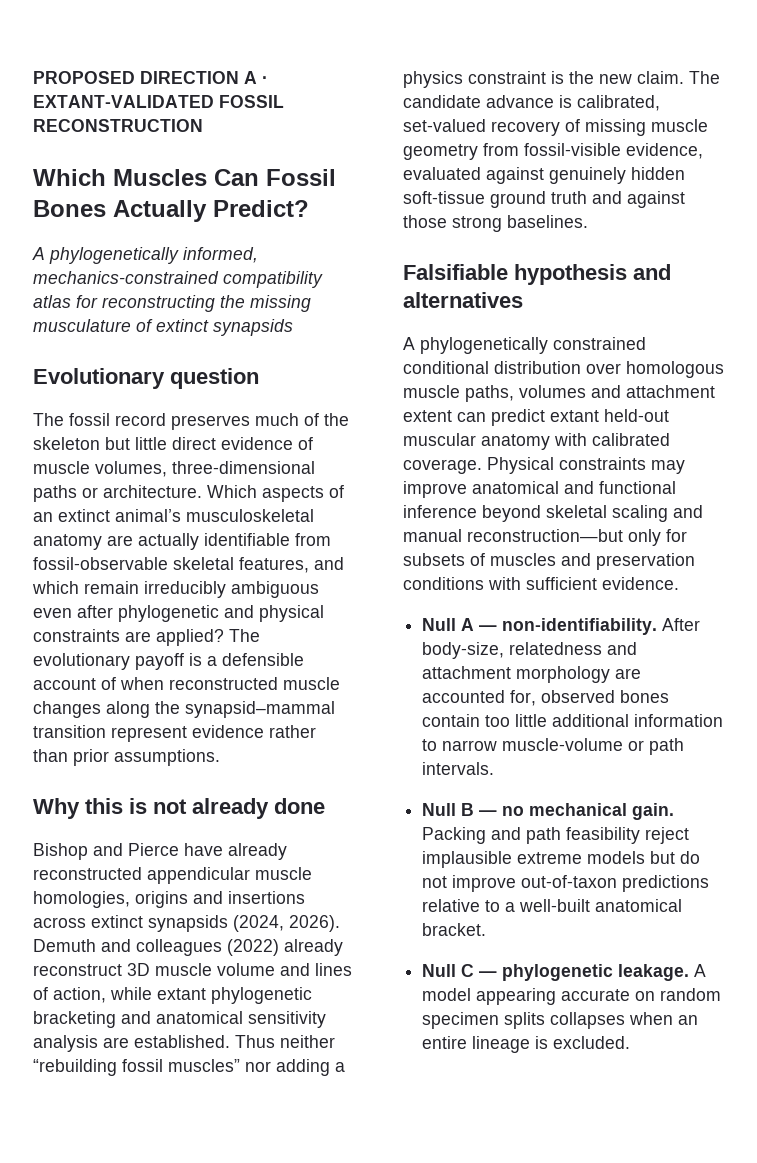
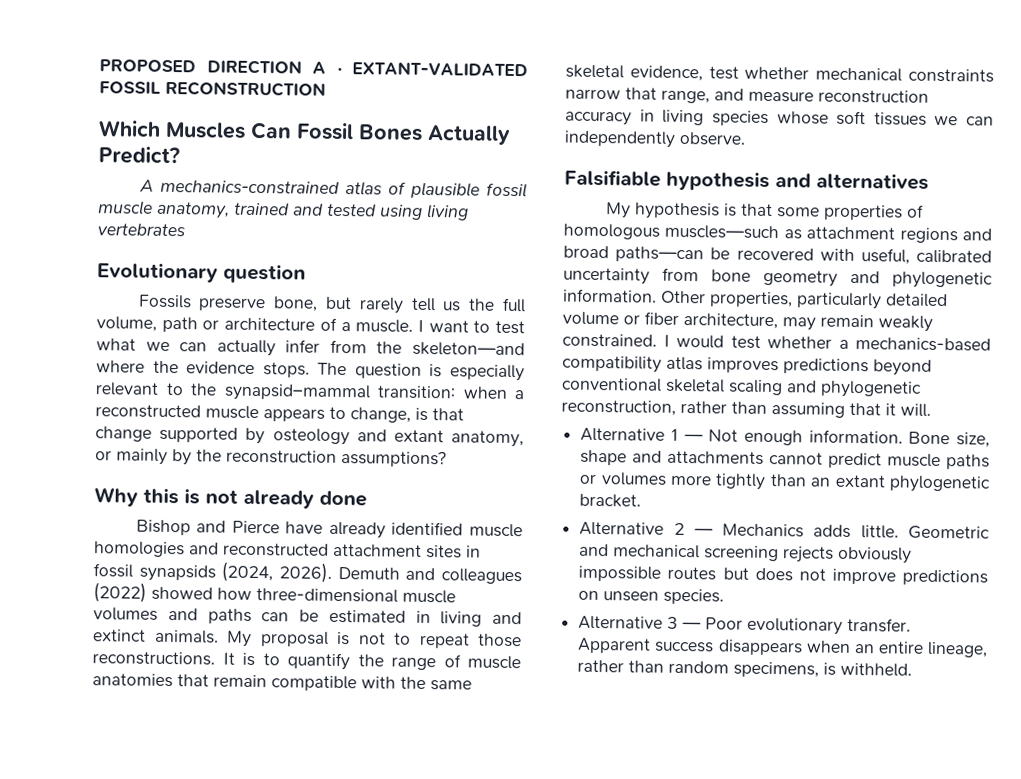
[49,247,258,264] [33,271,323,288] [33,295,311,312] [33,319,293,336] [33,368,259,389] [33,413,349,430] [33,437,313,450] [33,461,315,477] [33,485,344,502] [33,509,314,522] [33,533,331,550] [33,557,344,573] [32,581,319,598] [33,605,324,622] [33,629,260,646] [33,653,304,670] [33,677,340,690] [33,701,335,718] [33,725,316,742] [33,749,220,766] phylogenetically informed, mechanics-constrained compatibility atlas for reconstructing the missing musculature of extinct synapsids // Evolutionary question // The fossil record preserves much of the skeleton but little direct evidence of muscle volumes, three-dimensional paths or architecture. Which aspects of an extinct animal’s musculoskeletal anatomy are actually identifiable from fossil-observable skeletal features, and which remain irreducibly ambiguous even after phylogenetic and physical constraints are applied? The evolutionary payoff is a defensible account of when reconstructed muscle changes along the synapsid–mammal transition represent evidence rather than prior assumptions. -> [159,179,527,199] [98,200,469,221] [97,223,186,237] [97,262,306,284] [137,294,526,314] [96,316,525,335] [96,338,525,357] [96,360,525,382] [95,382,524,402] [95,404,464,423] [95,426,524,448] [95,448,447,468] mechanics-constrained atlas of plausible fossil muscle anatomy, trained and tested using living vertebrates // Evolutionary question // Fossils preserve bone, but rarely tell us the full volume, path or architecture of a muscle. I want to test what we can actually infer from the skeleton—and where the evidence stops. The question is especially relevant to the synapsid–mammal transition: when a reconstructed muscle appears to change, is that change supported by osteology and extant anatomy, or mainly by the reconstruction assumptions?
[33,867,312,884] [33,891,305,908] [33,915,143,928] reconstructed appendicular muscle homologies, origins and insertions across extinct -> [391,521,523,538] [94,541,481,559] [93,563,133,578] identified muscle homologies and reconstructed attachment sites in fossil
[284,939,343,956] [33,963,352,976] [33,987,312,1004] [33,1011,326,1028] [33,1035,335,1052] [33,1059,345,1076] [403,71,720,88] [403,95,660,111] [403,119,708,136] [403,143,703,160] [403,167,685,184] [403,191,685,208] [403,215,588,232] [403,264,671,285] [403,292,523,308] [403,337,646,354] [403,361,724,378] [403,385,715,402] [403,409,669,426] [403,433,670,450] [403,457,685,474] [403,481,676,498] [403,505,703,522] [403,529,687,546] [403,553,695,570] [403,577,679,590] [422,618,701,635] [422,642,638,659] [422,666,642,683] [422,690,670,706] [422,714,724,727] [422,738,685,755] [422,762,495,775] [422,803,675,820] [422,827,690,844] [422,851,701,868] [422,875,710,892] [422,899,683,912] [422,923,487,936] [422,964,707,981] [422,988,722,1005] [422,1012,699,1029] [422,1036,631,1053] already reconstruct 3D muscle volume and lines of action, while extant phylogenetic bracketing and anatomical sensitivity analysis are established. Thus neither “rebuilding fossil muscles” nor adding a physics constraint is the new claim. The candidate advance is calibrated, set-valued recovery of missing muscle geometry from fossil-visible evidence, evaluated against genuinely hidden soft-tissue ground truth and against those strong baselines. // Falsifiable hypothesis and alternatives // A phylogenetically constrained conditional distribution over homologous muscle paths, volumes and attachment extent can predict extant held-out muscular anatomy with calibrated coverage. Physical constraints may improve anatomical and functional inference beyond skeletal scaling and manual reconstruction—but only for subsets of muscles and preservation conditions with sufficient evidence. // Null A — non-identifiability. After body-size, relatedness and attachment morphology are accounted for, observed bones contain too little additional information to narrow muscle-volume or path intervals. // Null B — no mechanical gain. Packing and path feasibility reject implausible extreme models but do not improve out-of-taxon predictions relative to a well-built anatomical bracket. // Null C — phylogenetic leakage. A model appearing accurate on random specimen splits collapses when an entire lineage is excluded. -> [151,586,456,604] [93,607,522,627] [93,629,522,649] [92,651,521,671] [92,673,472,692] [565,64,994,83] [565,87,929,104] [565,109,994,126] [564,130,746,148] [564,169,929,192] [605,202,924,221] [563,223,992,244] [563,245,992,265] [563,267,993,289] [563,288,948,310] [562,311,933,332] [562,333,991,352] [562,355,932,376] [561,377,922,398] [561,399,931,418] [580,427,990,448] [580,449,990,470] [579,472,991,493] [579,493,642,508] [579,521,990,540] [579,543,913,564] [578,565,988,586] [578,588,725,605] [578,615,912,635] [577,637,988,658] [577,659,913,678] showed how three-dimensional muscle volumes and paths can be estimated in living and extinct animals. My proposal is not to repeat those reconstructions. It is to quantify the range of muscle anatomies that remain compatible with the same skeletal evidence, test whether mechanical constraints narrow that range, and measure reconstruction accuracy in living species whose soft tissues we can independently observe. // Falsifiable hypothesis and alternatives // My hypothesis is that some properties of homologous muscles—such as attachment regions and broad paths—can be recovered with useful, calibrated uncertainty from bone geometry and phylogenetic information. Other properties, particularly detailed volume or fiber architecture, may remain weakly constrained. I would test whether a mechanics-based compatibility atlas improves predictions beyond conventional skeletal scaling and phylogenetic reconstruction, rather than assuming that it will. // Alternative 1 — Not enough information. Bone size, shape and attachments cannot predict muscle paths or volumes more tightly than an extant phylogenetic bracket. // Alternative 2 — Mechanics adds little. Geometric and mechanical screening rejects obviously impossible routes but does not improve predictions on unseen species. // Alternative 3 — Poor evolutionary transfer. Apparent success disappears when an entire lineage, rather than random specimens, is withheld.

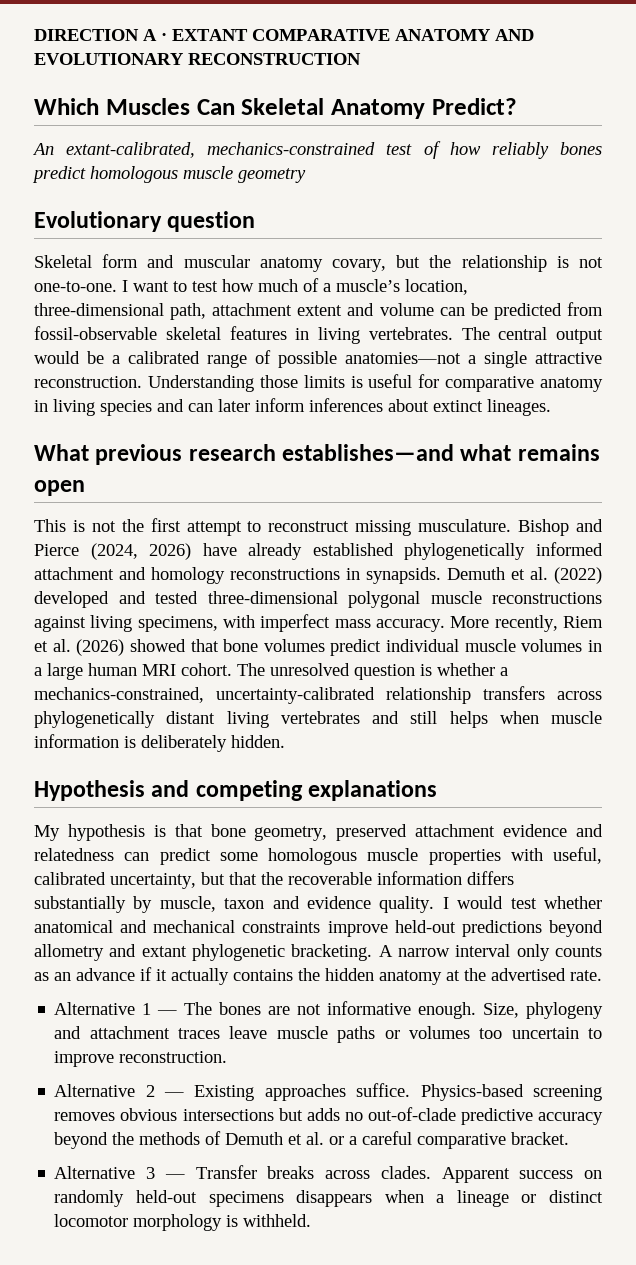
[99,59,196,73] PROPOSED -> (34, 35) none
[352,61,528,77] [99,81,161,94] EXTANT-VALIDATED FOSSIL -> [172,29,534,41] [34,53,184,65] EXTANT COMPARATIVE ANATOMY AND EVOLUTIONARY
[296,122,511,145] [98,146,180,165] [138,179,527,199] [98,200,469,221] [97,223,186,237] [97,262,306,284] [137,294,526,314] [96,316,525,335] [96,338,525,357] [96,360,525,382] [95,382,524,402] [95,404,464,423] [95,426,524,448] [95,448,447,468] [94,487,367,509] [135,519,523,539] [94,541,481,559] [93,561,522,585] [93,582,456,604] [93,607,522,627] [93,629,522,649] [92,651,521,671] [92,673,472,692] [565,64,994,83] [565,87,929,104] [565,109,994,126] [564,130,746,148] [564,169,929,192] [605,202,924,221] [563,223,992,244] [563,245,992,265] [563,267,993,289] [563,288,948,310] [562,311,933,332] [562,333,991,352] [562,355,932,376] [561,377,922,398] [561,399,931,418] [580,427,990,448] [580,449,990,470] [579,472,991,493] [579,493,642,508] [579,521,990,540] [579,543,913,564] [578,565,988,586] [578,588,725,605] [578,615,912,635] [577,637,988,658] [577,659,820,678] Fossil Bones Actually Predict? // A mechanics-constrained atlas of plausible fossil muscle anatomy, trained and tested using living vertebrates // Evolutionary question // Fossils preserve bone, but rarely tell us the full volume, path or architecture of a muscle. I want to test what we can actually infer from the skeleton—and where the evidence stops. The question is especially relevant to the synapsid–mammal transition: when a reconstructed muscle appears to change, is that change supported by osteology and extant anatomy, or mainly by the reconstruction assumptions? // Why this is not already done // Bishop and Pierce have already identified muscle homologies and reconstructed attachment sites in fossil synapsids (2024, 2026). Demuth and colleagues (2022) showed how three-dimensional muscle volumes and paths can be estimated in living and extinct animals. My proposal is not to repeat those reconstructions. It is to quantify the range of muscle anatomies that remain compatible with the same skeletal evidence, test whether mechanical constraints narrow that range, and measure reconstruction accuracy in living species whose soft tissues we can independently observe. // Falsifiable hypothesis and alternatives // My hypothesis is that some properties of homologous muscles—such as attachment regions and broad paths—can be recovered with useful, calibrated uncertainty from bone geometry and phylogenetic information. Other properties, particularly detailed volume or fiber architecture, may remain weakly constrained. I would test whether a mechanics-based compatibility atlas improves predictions beyond conventional skeletal scaling and phylogenetic reconstruction, rather than assuming that it will. // Alternative 1 — Not enough information. Bone size, shape and attachments cannot predict muscle paths or volumes more tightly than an extant phylogenetic bracket. // Alternative 2 — Mechanics adds little. Geometric and mechanical screening rejects obviously impossible routes but does not improve predictions on unseen species. // Alternative 3 — Poor evolutionary transfer. Apparent success disappears when an entire lineage, rather than random specimens, -> [241,98,517,119] [32,141,602,159] [32,166,306,183] [34,211,256,232] [34,254,603,272] [34,278,468,295] [34,302,603,320] [34,326,603,344] [34,350,602,368] [34,374,603,392] [34,398,551,416] [34,444,600,465] [34,480,85,496] [34,518,604,536] [34,542,603,560] [34,567,602,584] [34,591,602,608] [34,614,603,632] [34,639,602,656] [34,663,508,680] [34,686,602,704] [34,711,602,728] [34,734,285,752] [34,780,438,801] [34,824,604,841] [34,847,602,865] [34,871,514,889] [34,896,602,913] [34,920,604,937] [34,944,602,961] [34,967,602,985] [54,1001,603,1019] [54,1026,603,1043] [54,1051,228,1067] [54,1083,602,1101] [54,1107,603,1125] [54,1131,570,1149] [54,1165,602,1183] [54,1190,603,1207] [54,1214,223,1231] Skeletal Anatomy Predict? // An extant-calibrated, mechanics-constrained test of how reliably bones predict homologous muscle geometry // Evolutionary question // Skeletal form and muscular anatomy covary, but the relationship is not one-to-one. I want to test how much of a muscle’s location, three-dimensional path, attachment extent and volume can be predicted from fossil-observable skeletal features in living vertebrates. The central output would be a calibrated range of possible anatomies—not a single attractive reconstruction. Understanding those limits is useful for comparative anatomy in living species and can later inform inferences about extinct lineages. // What previous research establishes—and what remains open // This is not the first attempt to reconstruct missing musculature. Bishop and Pierce (2024, 2026) have already established phylogenetically informed attachment and homology reconstructions in synapsids. Demuth et al. (2022) developed and tested three-dimensional polygonal muscle reconstructions against living specimens, with imperfect mass accuracy. More recently, Riem et al. (2026) showed that bone volumes predict individual muscle volumes in a large human MRI cohort. The unresolved question is whether a mechanics-constrained, uncertainty-calibrated relationship transfers across phylogenetically distant living vertebrates and still helps when muscle information is deliberately hidden. // Hypothesis and competing explanations // My hypothesis is that bone geometry, preserved attachment evidence and relatedness can predict some homologous muscle properties with useful, calibrated uncertainty, but that the recoverable information differs substantially by muscle, taxon and evidence quality. I would test whether anatomical and mechanical constraints improve held-out predictions beyond allometry and extant phylogenetic bracketing. A narrow interval only counts as an advance if it actually contains the hidden anatomy at the advertised rate. // Alternative 1 — The bones are not informative enough. Size, phylogeny and attachment traces leave muscle paths or volumes too uncertain to improve reconstruction. // Alternative 2 — Existing approaches suffice. Physics-based screening removes obvious intersections but adds no out-of-clade predictive accuracy beyond the methods of Demuth et al. or a careful comparative bracket. // Alternative 3 — Transfer breaks across clades. Apparent success on randomly held-out specimens disappears when a lineage or distinct locomotor morphology

